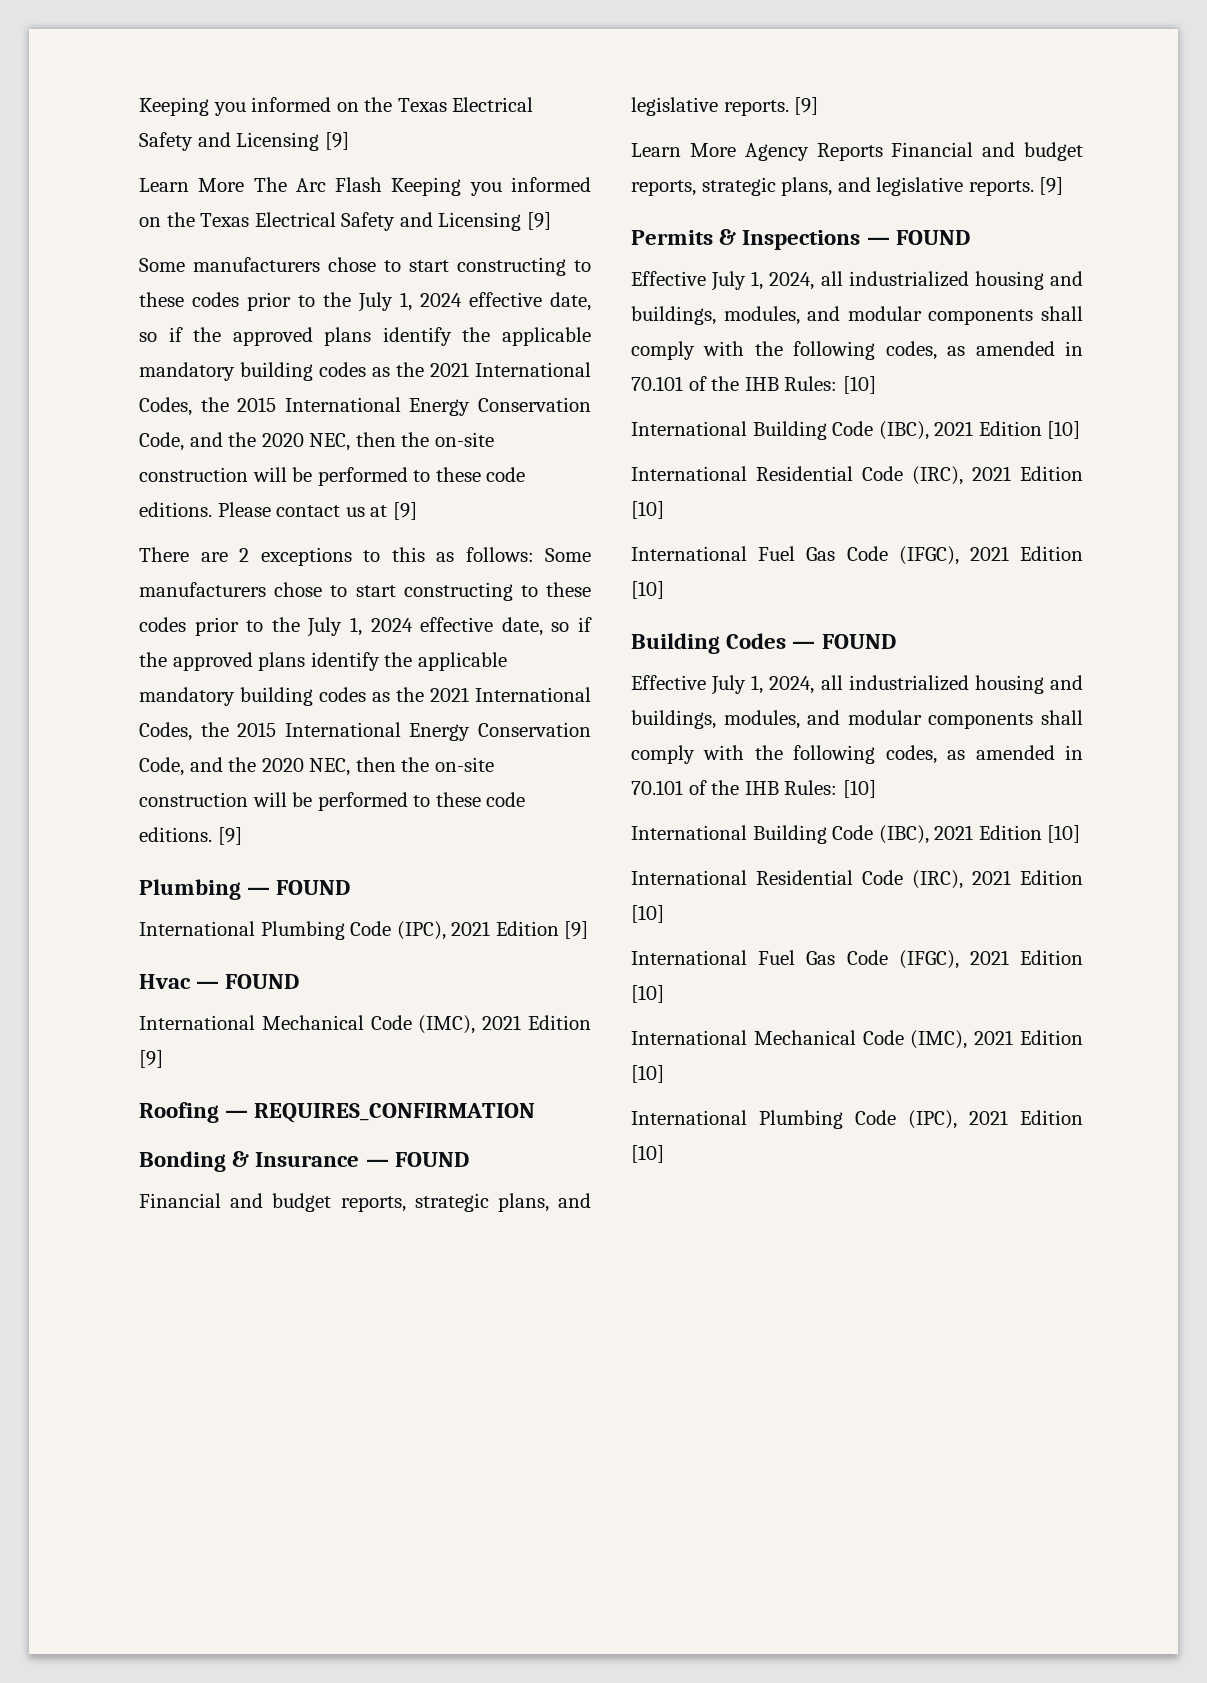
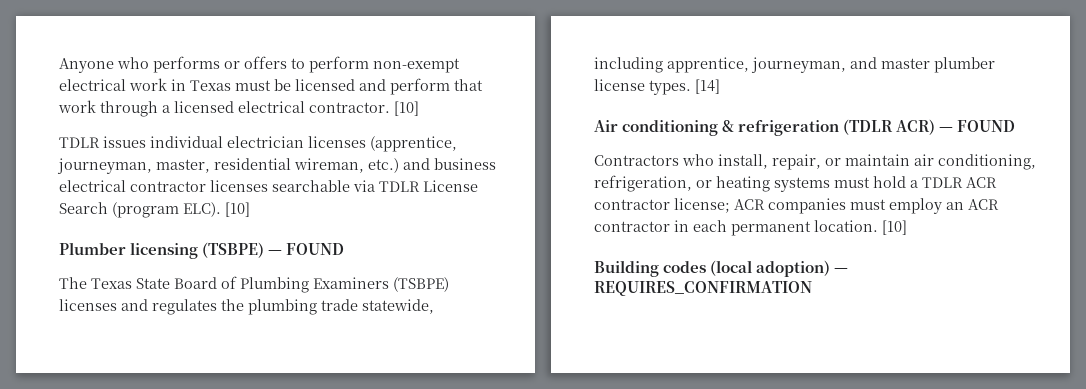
[139,97,534,116] [139,132,349,151] [139,177,591,196] [139,212,551,231] [139,257,591,276] [139,292,591,312] [139,327,591,346] [139,362,591,381] [139,397,591,416] [139,432,494,451] [139,467,526,486] [139,502,417,520] [139,547,591,566] [139,582,591,601] [139,617,593,637] [139,652,507,671] [139,687,591,706] [139,722,591,741] [139,757,494,776] [139,792,526,811] [139,827,242,845] [139,879,351,900] [139,921,589,940] [139,974,300,989] [139,1015,591,1034] [139,1050,163,1068] [139,1102,536,1123] [139,1151,469,1172] [139,1193,591,1212] [631,97,819,116] [631,142,1083,161] [631,177,1064,196] [631,229,970,250] [631,271,1083,291] [631,306,1083,325] [631,341,1083,360] [631,376,876,394] [631,421,1081,440] [631,466,1083,485] [631,501,664,519] [631,546,1083,565] [631,581,664,599] [631,633,896,654] [631,675,1083,695] [631,710,1083,729] [631,745,1083,764] [631,780,876,798] [631,825,1081,844] [631,870,1083,889] [631,905,664,923] [631,950,1083,969] [631,985,664,1003] [631,1030,1083,1049] [631,1065,664,1083] [631,1110,1083,1129] [631,1145,664,1163] Keeping you informed on the Texas Electrical Safety and Licensing [9] // Learn More The Arc Flash Keeping you informed on the Texas Electrical Safety and Licensing [9] // Some manufacturers chose to start constructing to these codes prior to the July 1, 2024 effective date, so if the approved plans identify the applicable mandatory building codes as the 2021 International Codes, the 2015 International Energy Conservation Code, and the 2020 NEC, then the on-site construction will be performed to these code editions. Please contact us at [9] // There are 2 exceptions to this as follows: Some manufacturers chose to start constructing to these codes prior to the July 1, 2024 effective date, so if the approved plans identify the applicable mandatory building codes as the 2021 International Codes, the 2015 International Energy Conservation Code, and the 2020 NEC, then the on-site construction will be performed to these code editions. [9] // Plumbing — FOUND // International Plumbing Code (IPC), 2021 Edition [9] // Hvac — FOUND // International Mechanical Code (IMC), 2021 Edition [9] // Roofing — REQUIRES_CONFIRMATION // Bonding & Insurance — FOUND // Financial and budget reports, strategic plans, and legislative reports. [9] // Learn More Agency Reports Financial and budget reports, strategic plans, and legislative reports. [9] // Permits & Inspections — FOUND // Effective July 1, 2024, all industrialized housing and buildings, modules, and modular components shall comply with the following codes, as amended in 70.101 of the IHB Rules: [10] // International Building Code (IBC), 2021 Edition [10] // International Residential Code (IRC), 2021 Edition [10] // International Fuel Gas Code (IFGC), 2021 Edition [10] // Building Codes — FOUND // Effective July 1, 2024, all industrialized housing and buildings, modules, and modular components shall comply with the following codes, as amended in 70.101 of the IHB Rules: [10] // International Building Code (IBC), 2021 Edition [10] // International Residential Code (IRC), 2021 Edition [10] // International Fuel Gas Code (IFGC), 2021 Edition [10] // International Mechanical Code (IMC), 2021 Edition [10] // International Plumbing Code (IPC), 2021 Edition [10] -> [59,56,460,73] [59,78,483,95] [58,100,419,117] [59,136,457,152] [57,158,496,174] [59,180,478,192] [59,202,250,218] [59,242,345,259] [59,276,449,293] [59,299,434,315] [594,57,995,73] [594,79,720,95] [594,119,1016,136] [594,154,1036,170] [594,175,997,192] [594,198,999,214] [594,220,907,236] [594,260,849,277] [594,281,812,296] Anyone who performs or offers to perform non-exempt electrical work in Texas must be licensed and perform that work through a licensed electrical contractor. [10] // TDLR issues individual electrician licenses (apprentice, journeyman, master, residential wireman, etc.) and business electrical contractor licenses searchable via TDLR License Search (program ELC). [10] // Plumber licensing (TSBPE) — FOUND // The Texas State Board of Plumbing Examiners (TSBPE) licenses and regulates the plumbing trade statewide, including apprentice, journeyman, and master plumber license types. [14] // Air conditioning & refrigeration (TDLR ACR) — FOUND // Contractors who install, repair, or maintain air conditioning, refrigeration, or heating systems must hold a TDLR ACR contractor license; ACR companies must employ an ACR contractor in each permanent location. [10] // Building codes (local adoption) — REQUIRES_CONFIRMATION

